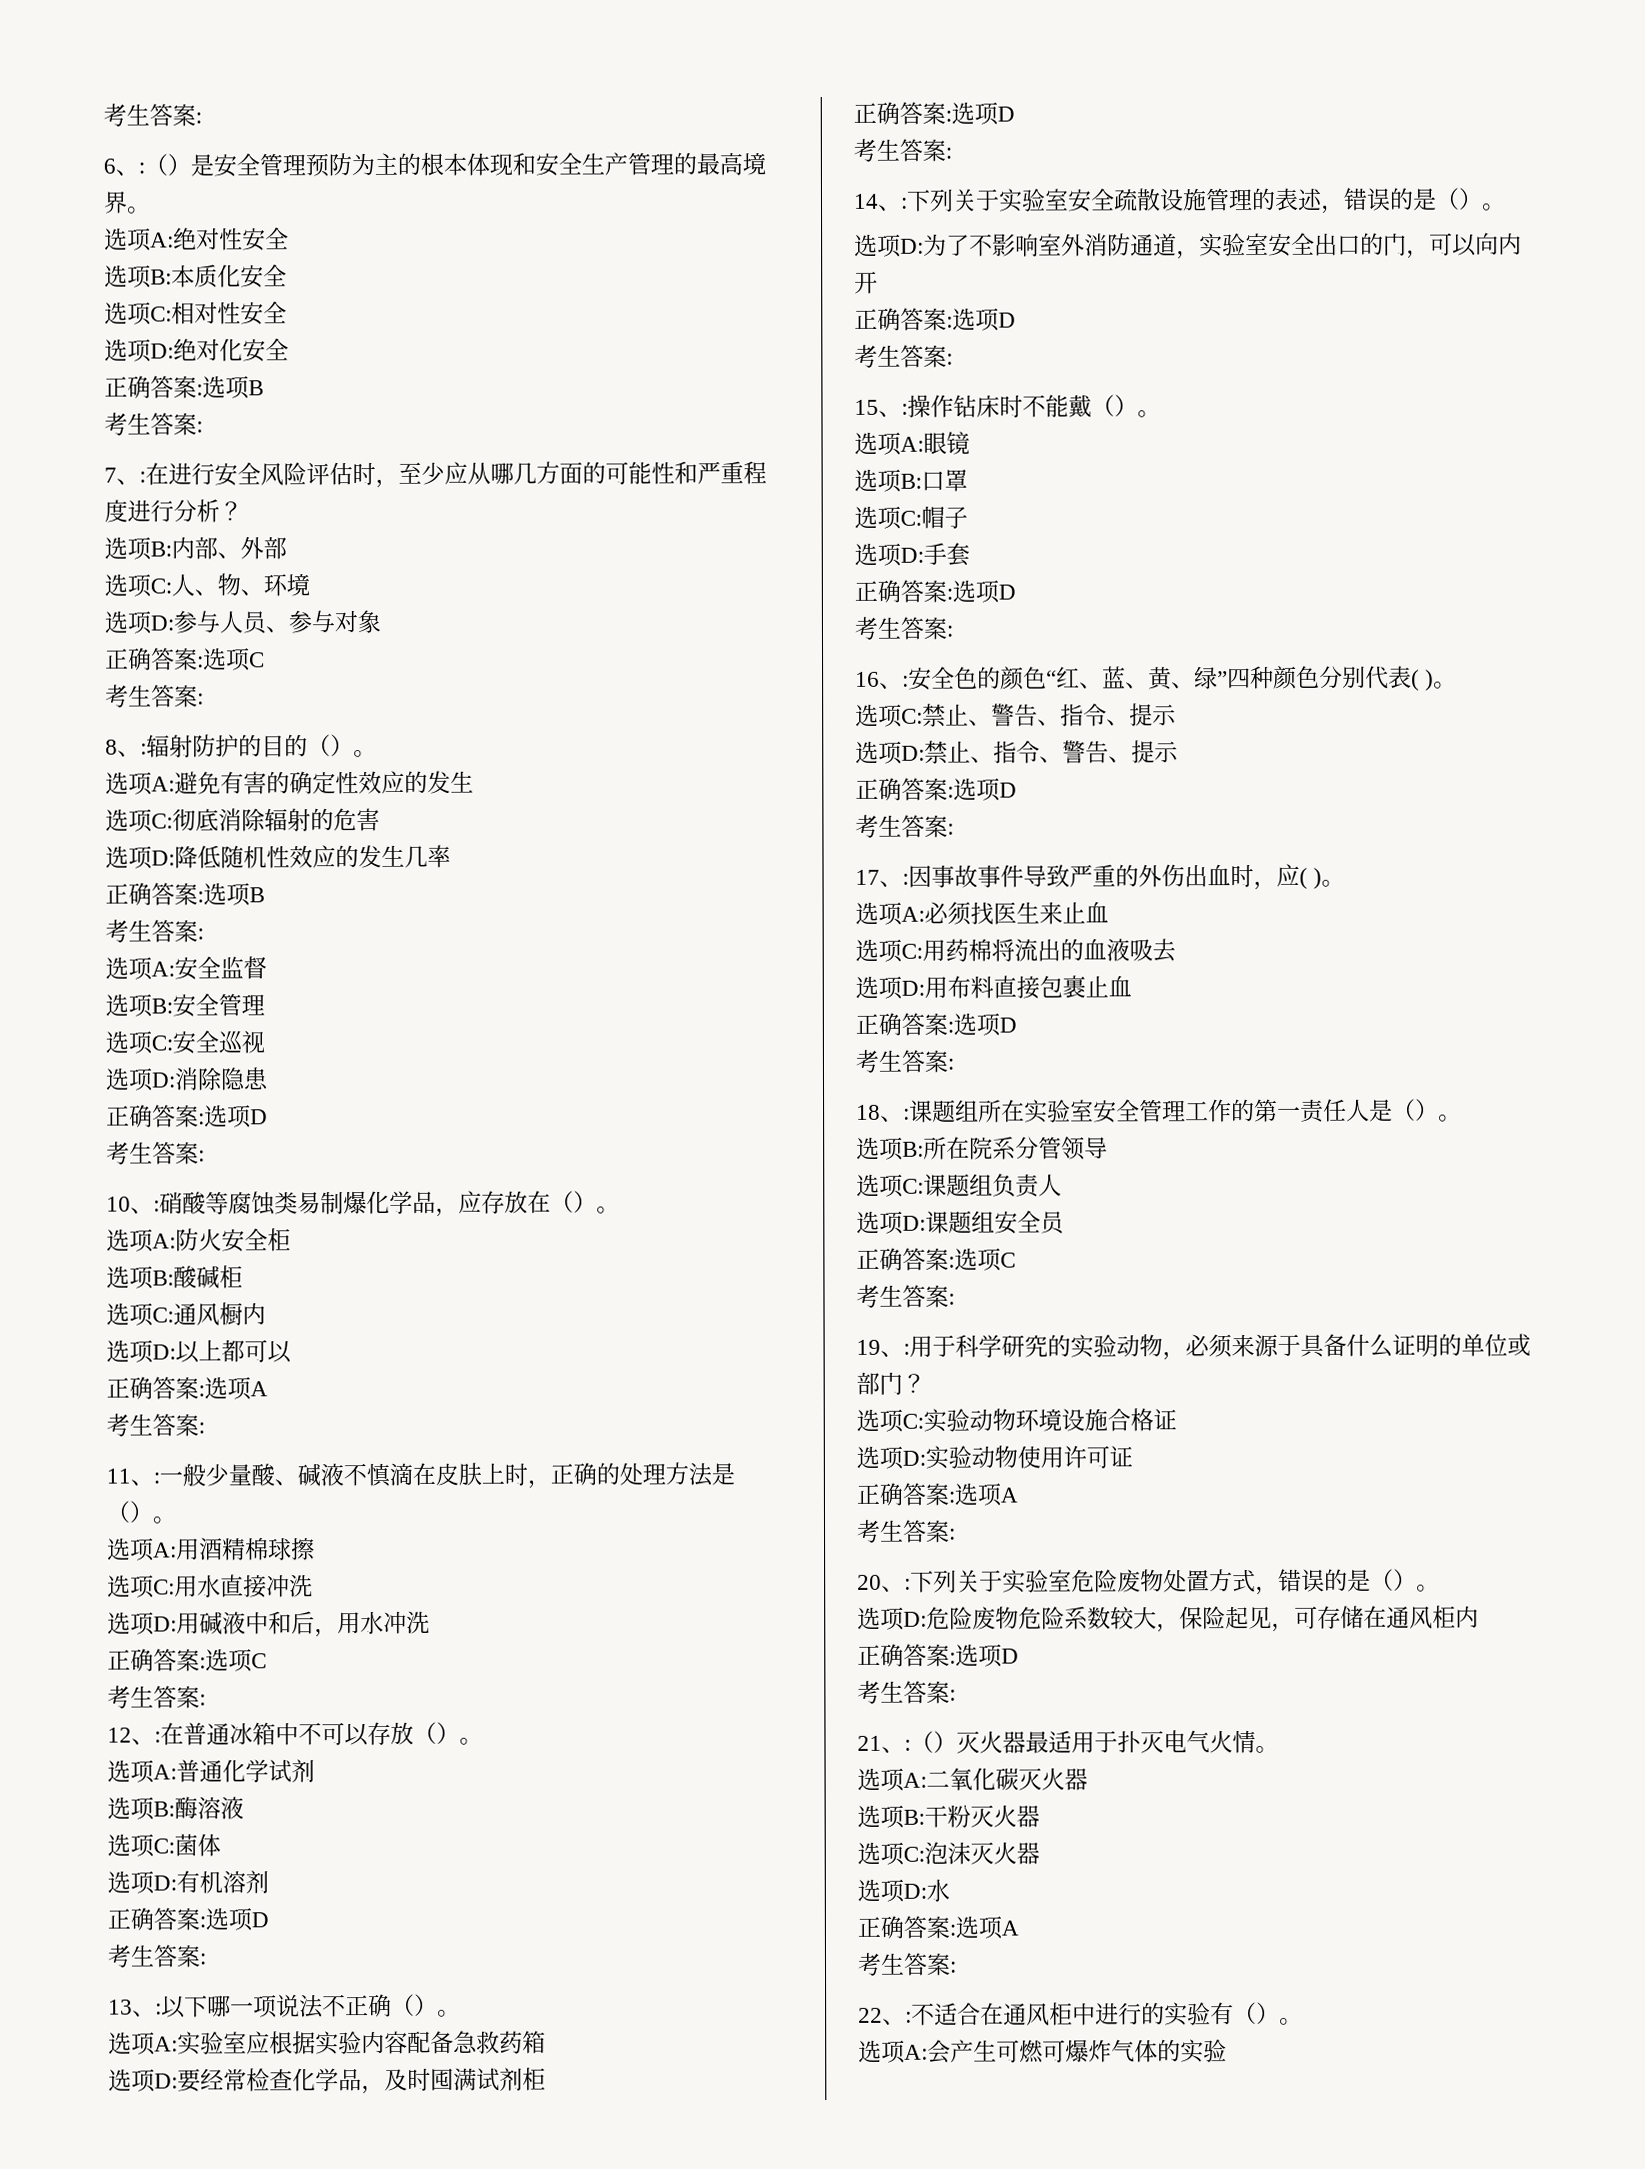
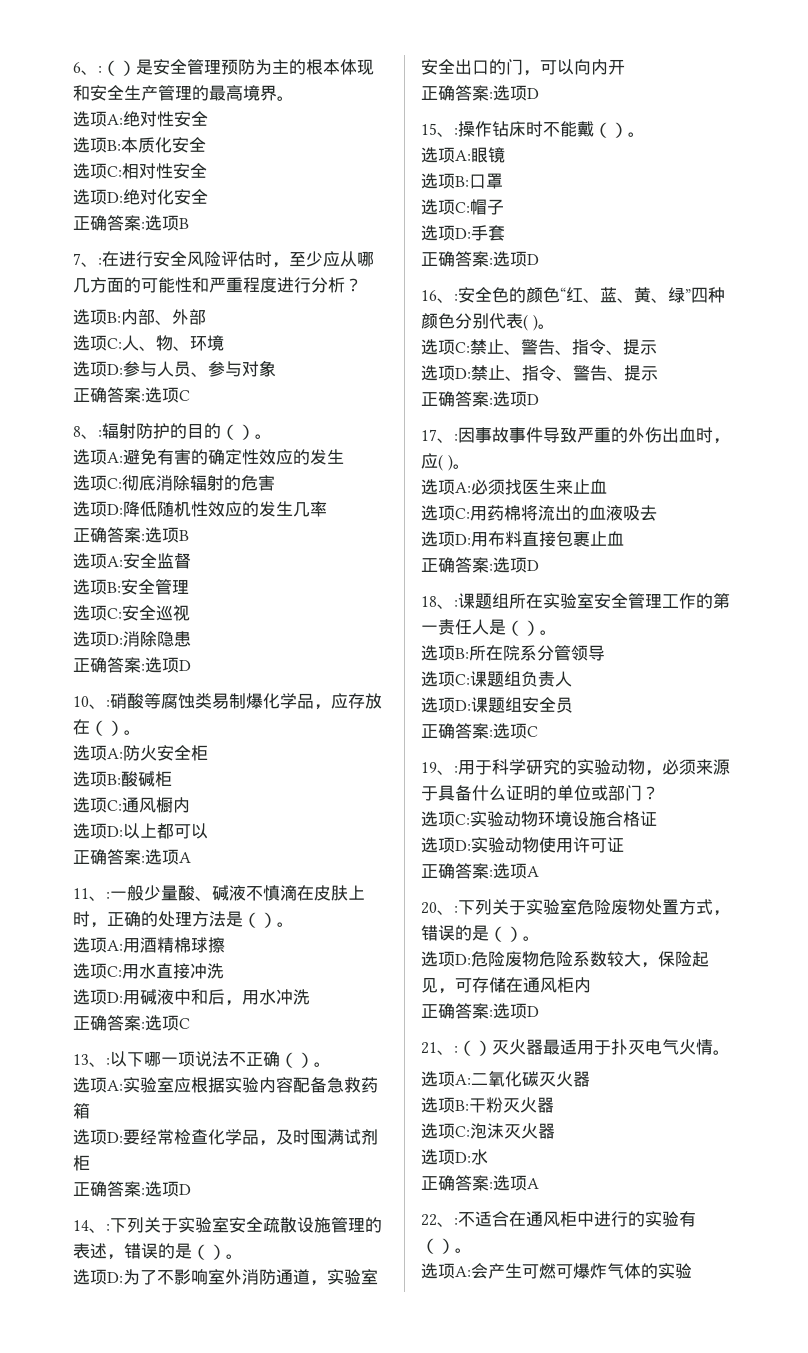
[103,103,202,127] 考生答案: // -> (73, 67) none
[104,412,203,436] // 考生答案: -> (189, 223) none
[105,684,204,708] // 考生答案: -> (190, 395) none
[105,919,204,943] // 考生答案: -> (189, 535) none
[106,1141,205,1165] // 考生答案: -> (191, 665) none
[106,1413,205,1437] // 考生答案: -> (191, 857) none
[107,1685,206,1709] [107,1721,483,1747] [107,1759,315,1784] [107,1796,244,1821] [107,1833,221,1858] [107,1870,269,1895] [107,1907,269,1932] [107,1944,206,1968] // 考生答案: // 12、:在普通冰箱中不可以存放（）。 // 选项A:普通化学试剂 // 选项B:酶溶液 // 选项C:菌体 // 选项D:有机溶剂 // 正确答案:选项D // 考生答案: -> (190, 1023) none
[853,138,952,162] // 考生答案: -> (191, 1189) none
[854,344,953,368] // 考生答案: -> (539, 93) none
[854,616,953,640] // 考生答案: -> (539, 259) none
[855,814,954,838] // 考生答案: -> (539, 399) none
[855,1049,954,1073] // 考生答案: -> (539, 565) none
[856,1284,955,1308] // 考生答案: -> (538, 731) none
[856,1519,956,1543] // 考生答案: -> (539, 871) none
[857,1680,956,1704] // 考生答案: -> (539, 1011) none
[857,1952,957,1976] // 考生答案: -> (539, 1183) none

